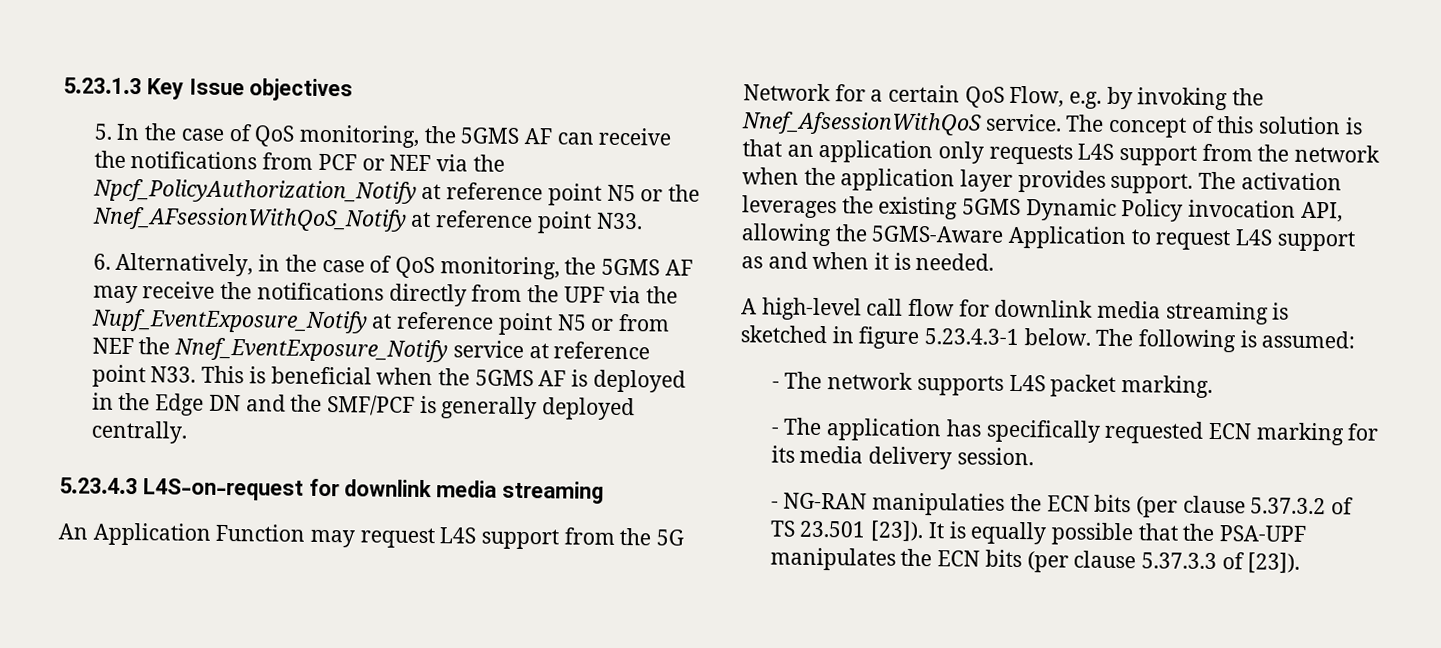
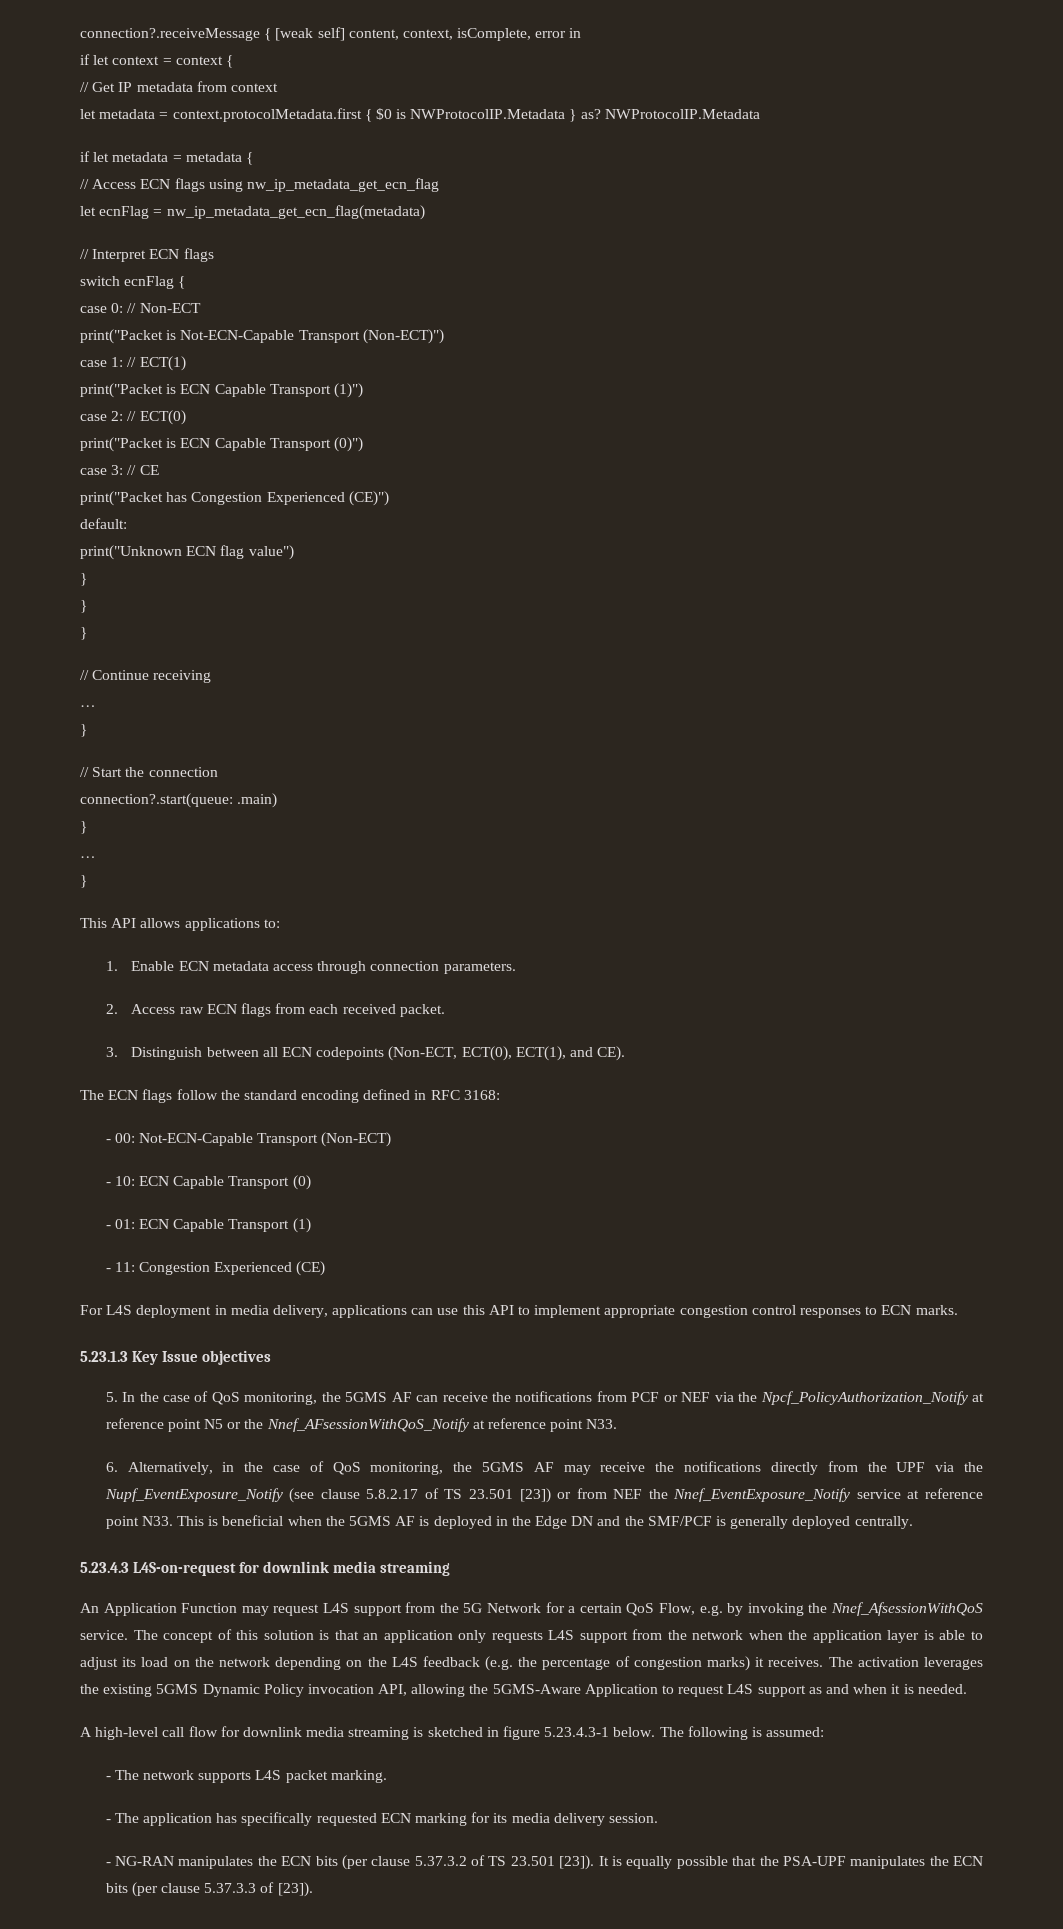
(63, 86) none -> [80,27,582,41] [80,54,233,68] [80,81,278,92] [80,108,760,122] [80,151,253,165] [80,178,439,192] [80,205,425,220] [80,248,214,262] [80,276,186,289] [80,303,201,313] [80,329,444,344] [80,356,186,371] [80,383,363,398] [80,410,186,425] [80,437,363,452] [80,465,159,475] [80,491,389,506] [80,518,127,529] [80,545,294,560] [80,573,87,586] [80,600,87,613] [80,627,87,640] [80,670,212,683] [80,705,96,707] [80,724,87,737] [80,767,218,777] [80,793,278,808] [80,821,87,834] [80,856,96,858] [80,875,87,888] [80,918,280,931] [105,961,516,974] [105,1003,445,1017] [105,1046,626,1061] [80,1089,500,1103] [105,1132,392,1147] [105,1175,311,1190] [105,1218,311,1233] [105,1261,326,1276] [80,1305,958,1318] connection?.receiveMessage { [weak self] content, context, isComplete, error in // if let context = context { // // Get IP metadata from context // let metadata = context.protocolMetadata.first { $0 is NWProtocolIP.Metadata } as? NWProtocolIP.Metadata // if let metadata = metadata { // // Access ECN flags using nw_ip_metadata_get_ecn_flag // let ecnFlag = nw_ip_metadata_get_ecn_flag(metadata) // // Interpret ECN flags // switch ecnFlag { // case 0: // Non-ECT // print("Packet is Not-ECN-Capable Transport (Non-ECT)") // case 1: // ECT(1) // print("Packet is ECN Capable Transport (1)") // case 2: // ECT(0) // print("Packet is ECN Capable Transport (0)") // case 3: // CE // print("Packet has Congestion Experienced (CE)") // default: // print("Unknown ECN flag value") // } // } // } // // Continue receiving // … // } // // Start the connection // connection?.start(queue: .main) // } // … // } // This API allows applications to: // 1. Enable ECN metadata access through connection parameters. // 2. Access raw ECN flags from each received packet. // 3. Distinguish between all ECN codepoints (Non-ECT, ECT(0), ECT(1), and CE). // The ECN flags follow the standard encoding defined in RFC 3168: // - 00: Not-ECN-Capable Transport (Non-ECT) // - 10: ECN Capable Transport (0) // - 01: ECN Capable Transport (1) // - 11: Congestion Experienced (CE) // For L4S deployment in media delivery, applications can use this API to implement appropriate congestion control responses to ECN marks. //
[371,311,587,336] at reference point N5 -> [289,1488,551,1503] (see clause 5.8.2.17 of TS 23.501 [23])
[1017,169,1194,194] provides support. -> [923,1630,983,1640] [80,1656,824,1671] is able to adjust its load on the network depending on the L4S feedback (e.g. the percentage of congestion marks) it receives.
[872,492,1006,516] manipulaties -> [178,1856,254,1869] manipulates

